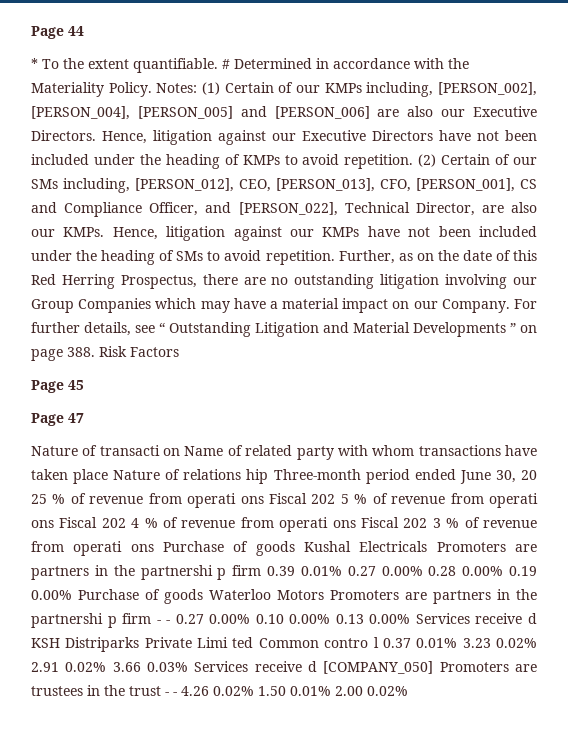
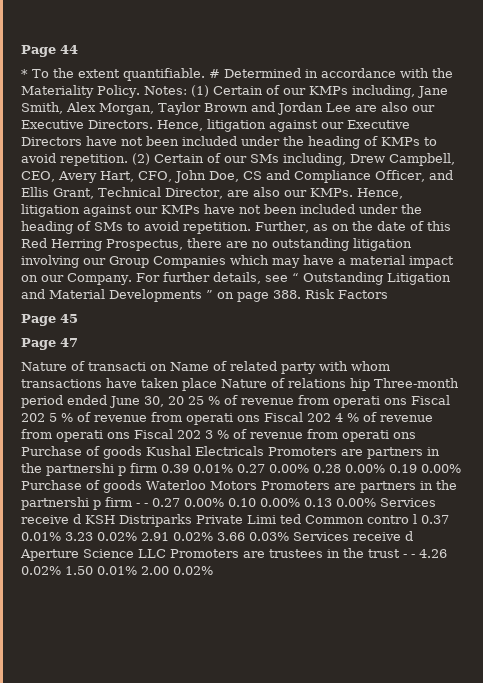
[438,82,537,96] [31,106,370,120] [PERSON_002], [PERSON_004], [PERSON_005] and [PERSON_006] -> [416,86,448,98] [21,102,351,115] Jane Smith, Alex Morgan, Taylor Brown and Jordan Lee
[135,178,515,192] [PERSON_012], CEO, [PERSON_013], CFO, [PERSON_001], -> [350,153,455,166] [21,170,239,183] Drew Campbell, CEO, Avery Hart, CFO, John Doe,
[238,202,338,216] [PERSON_022], -> [21,187,94,199] Ellis Grant,
[323,661,434,674] [COMPANY_050] -> [20,549,166,561] Aperture Science LLC

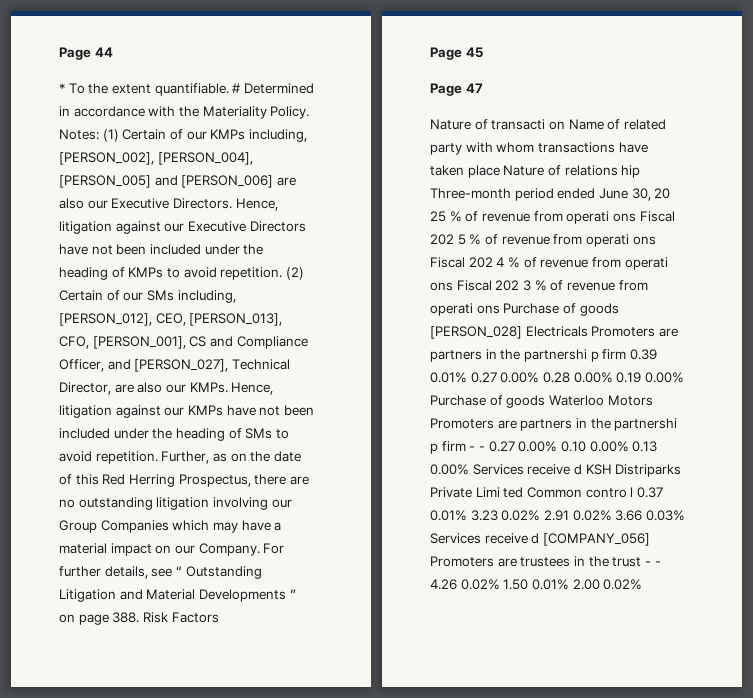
[416,86,448,98] [21,102,351,115] Jane Smith, Alex Morgan, Taylor Brown and Jordan Lee -> [59,152,253,165] [59,175,274,188] [PERSON_002], [PERSON_004], [PERSON_005] and [PERSON_006]
[350,153,455,166] [21,170,239,183] Drew Campbell, CEO, Avery Hart, CFO, John Doe, -> [59,313,283,326] [59,336,186,349] [PERSON_012], CEO, [PERSON_013], CFO, [PERSON_001],
[21,187,94,199] Ellis Grant, -> [134,359,229,372] [PERSON_027],
[146,446,191,456] Kushal -> [430,326,522,339] [PERSON_028]
[20,549,166,561] Aperture Science LLC -> [542,533,650,546] [COMPANY_056]

